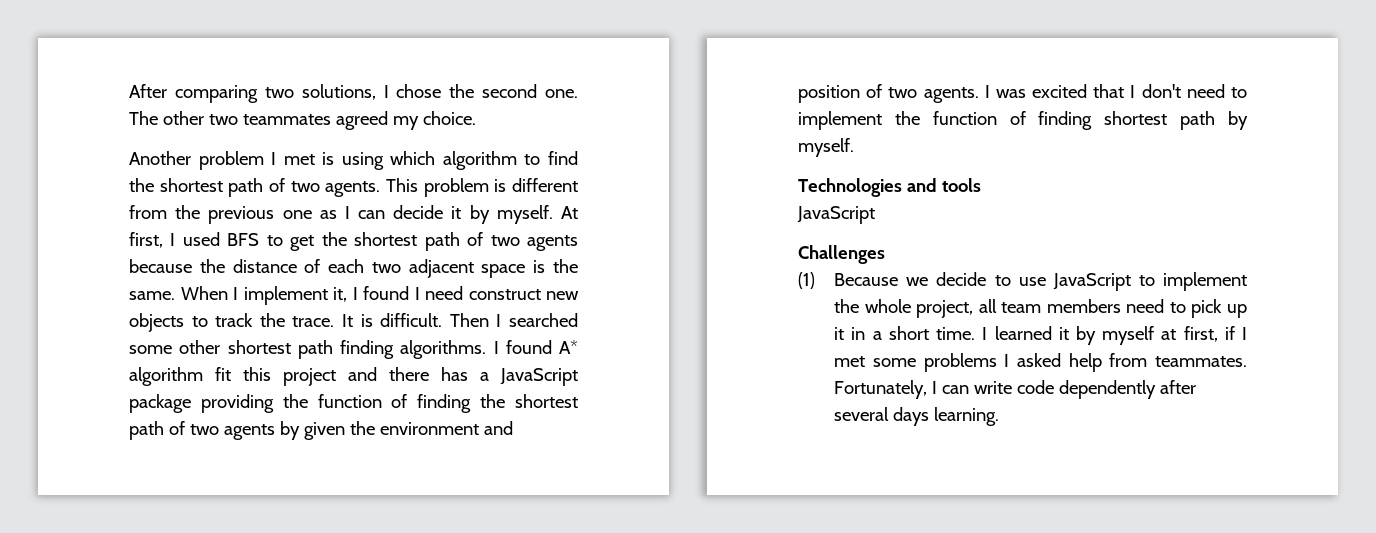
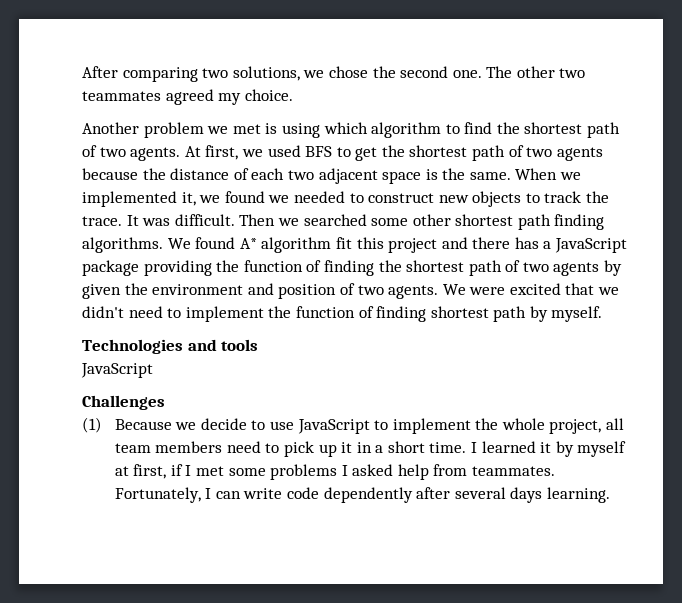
[383,85,389,98] I -> [303,70,325,78] we
[271,152,277,165] I -> [207,126,229,134] we
[386,178,578,197] [129,205,553,224] This problem is different from the previous one as I can decide it by myself. -> (181, 154) none
[170,233,176,246] I -> [241,149,263,157] we
[233,286,463,305] I implement it, I found I need -> [560,172,582,180] [82,191,364,207] we implemented it, we found we needed to
[360,314,373,327] is -> [142,218,171,226] was
[496,314,502,327] I -> [277,218,299,226] we
[493,341,499,354] I -> [167,238,191,249] We
[984,84,1181,98] I was excited that I don't -> [442,283,620,295] [82,306,124,318] We were excited that we didn't

